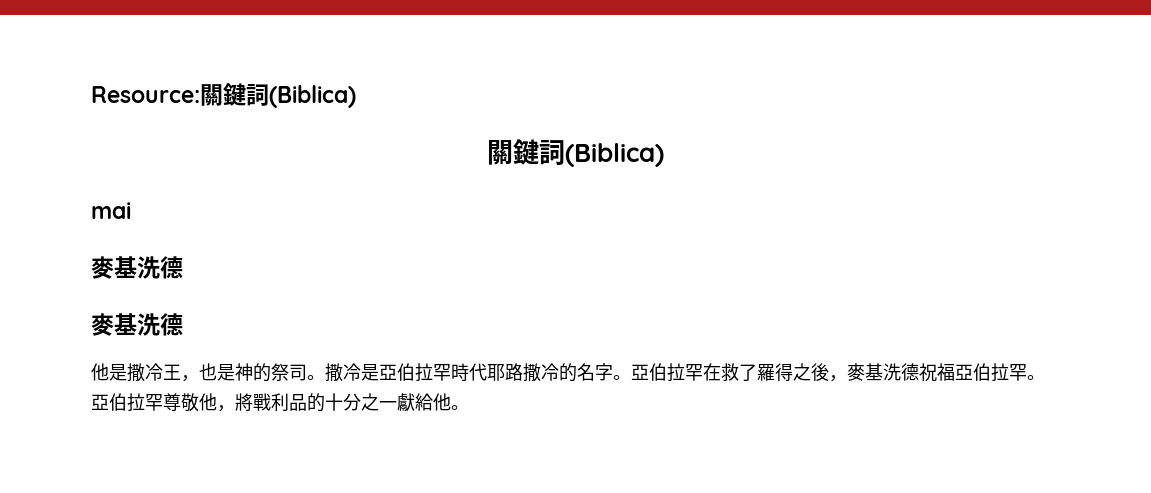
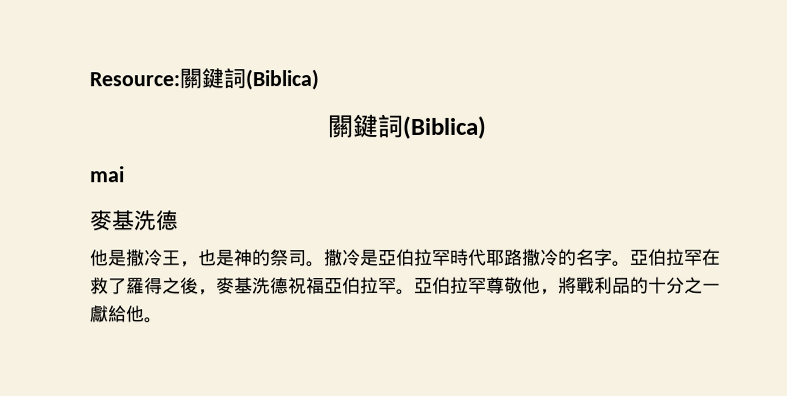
[91,313,183,336] // 麥基洗德 -> (179, 220) none

